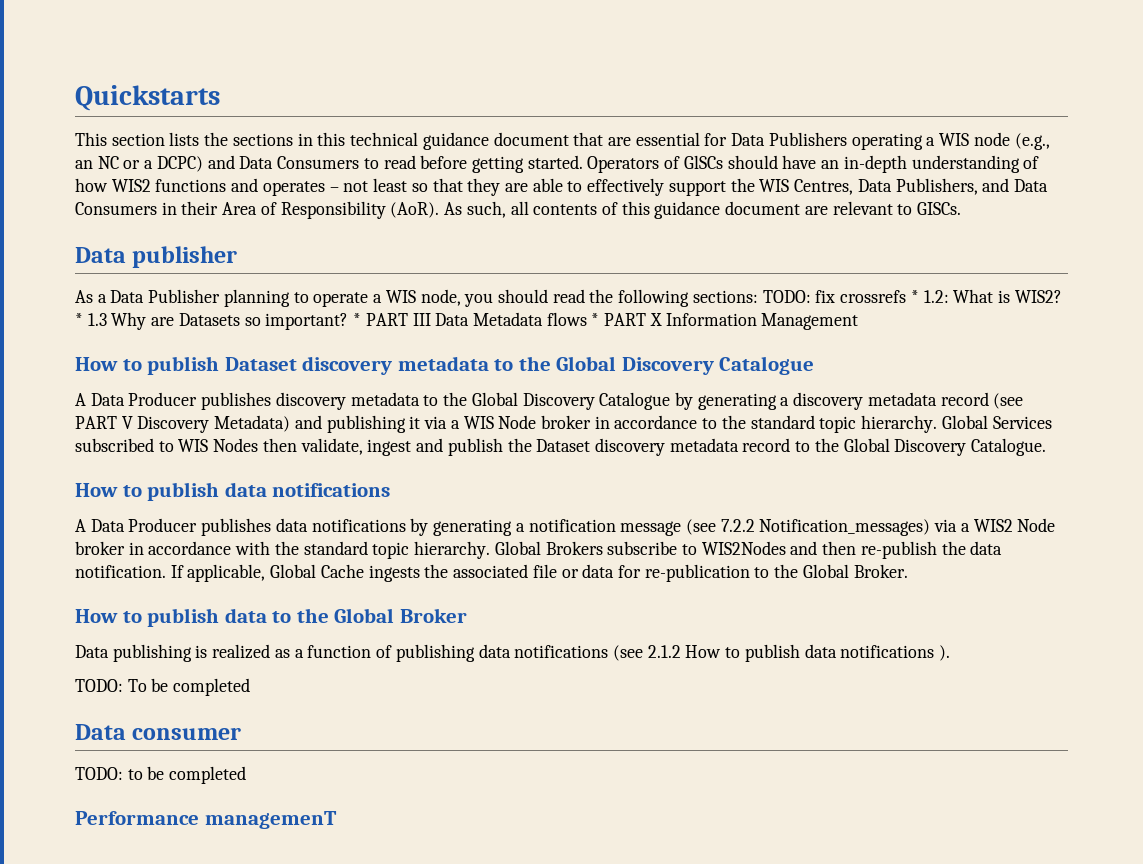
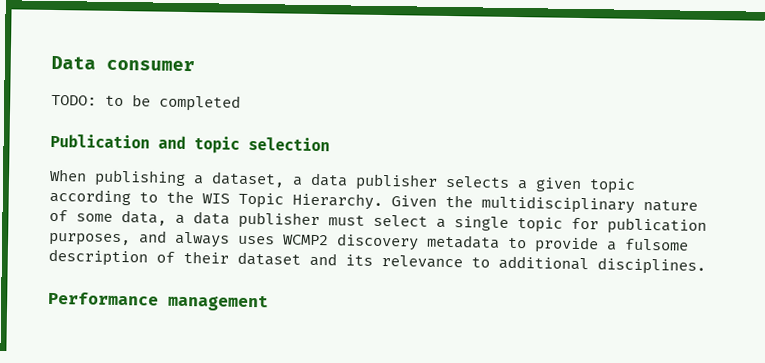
[75,85,220,111] [75,132,1050,150] [75,155,1040,173] [75,178,1048,196] [75,201,962,219] [75,246,238,268] [75,289,1062,307] [75,312,859,330] [75,356,815,375] [75,392,1024,410] [75,415,1052,433] [75,438,1047,456] [75,482,391,501] [75,518,1056,536] [75,541,1003,559] [75,564,908,582] [75,608,467,627] [75,644,951,662] [75,678,251,696] Quickstarts // This section lists the sections in this technical guidance document that are essential for Data Publishers operating a WIS node (e.g., an NC or a DCPC) and Data Consumers to read before getting started. Operators of GlSCs should have an in-depth understanding of how WIS2 functions and operates – not least so that they are able to effectively support the WIS Centres, Data Publishers, and Data Consumers in their Area of Responsibility (AoR). As such, all contents of this guidance document are relevant to GISCs. // Data publisher // As a Data Publisher planning to operate a WIS node, you should read the following sections: TODO: fix crossrefs * 1.2: What is WIS2? * 1.3 Why are Datasets so important? * PART III Data Metadata flows * PART X Information Management // How to publish Dataset discovery metadata to the Global Discovery Catalogue // A Data Producer publishes discovery metadata to the Global Discovery Catalogue by generating a discovery metadata record (see PART V Discovery Metadata) and publishing it via a WIS Node broker in accordance to the standard topic hierarchy. Global Services subscribed to WIS Nodes then validate, ingest and publish the Dataset discovery metadata record to the Global Discovery Catalogue. // How to publish data notifications // A Data Producer publishes data notifications by generating a notification message (see 7.2.2 Notification_messages) via a WIS2 Node broker in accordance with the standard topic hierarchy. Global Brokers subscribe to WIS2Nodes and then re-publish the data notification. If applicable, Global Cache ingests the associated file or data for re-publication to the Global Broker. // How to publish data to the Global Broker // Data publishing is realized as a function of publishing data notifications (see 2.1.2 How to publish data notifications ). // TODO: To be completed // -> (51, 62) none
(247, 775) none -> [50,133,330,154] [49,168,636,194] [49,188,698,214] [49,209,707,235] [48,230,689,254] [48,248,706,275] // Publication and topic selection // When publishing a dataset, a data publisher selects a given topic according to the WIS Topic Hierarchy. Given the multidisciplinary nature of some data, a data publisher must select a single topic for publication purposes, and always uses WCMP2 discovery metadata to provide a fulsome description of their dataset and its relevance to additional disciplines.
[204,811,337,829] managemenT -> [168,293,269,312] management

